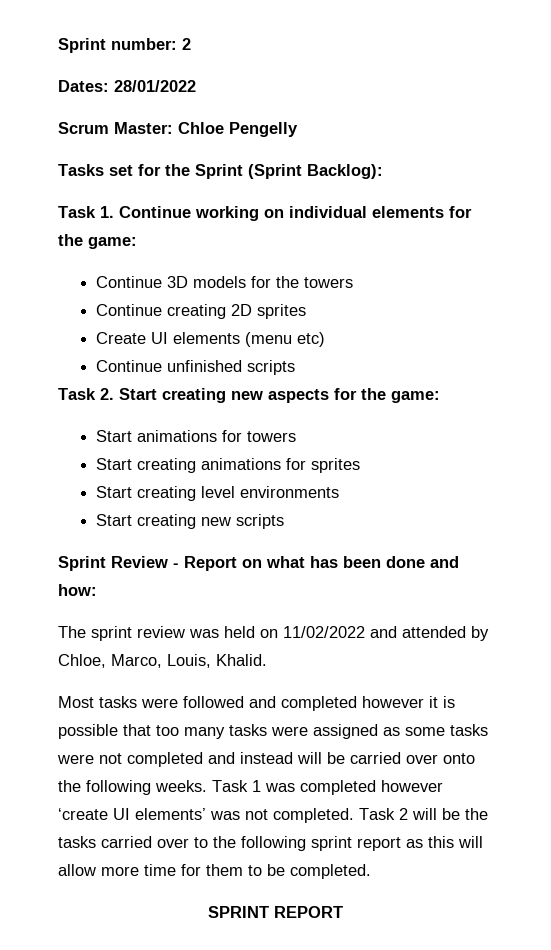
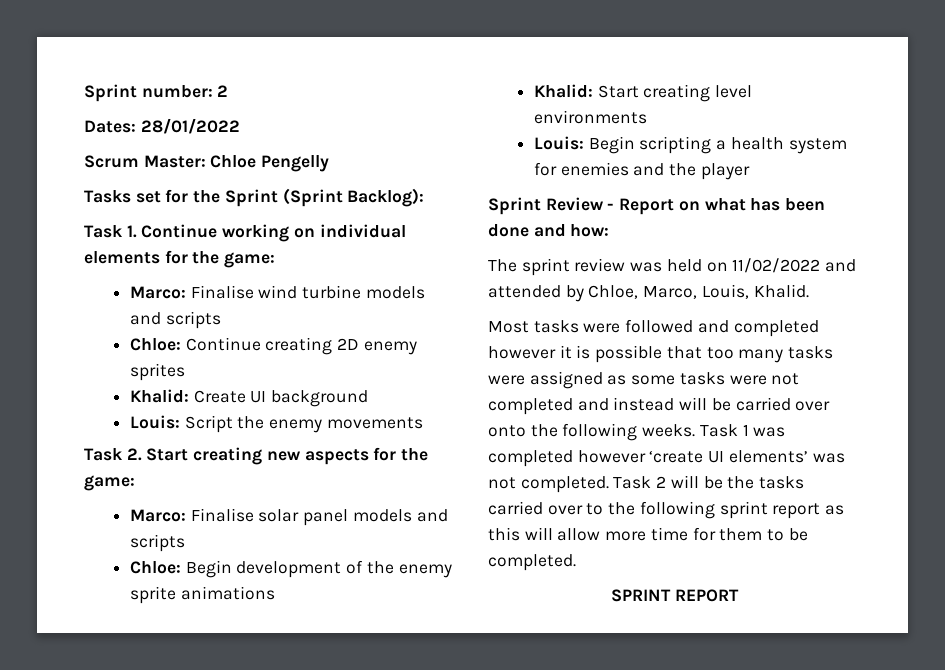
[95,276,353,288] Continue 3D models for the towers // -> [129,285,425,299] [129,311,221,329] [129,338,181,351] Marco: Finalise wind turbine models and scripts // Chloe:
[256,304,306,319] sprites // -> [363,341,417,355] [129,363,185,381] [129,389,189,403] enemy sprites // Khalid:
[172,332,325,347] [95,360,295,375] elements (menu etc) // Continue unfinished scripts -> [271,390,369,407] [129,415,423,433] background // Louis: Script the enemy movements
[95,430,296,442] [95,458,360,473] [95,486,339,501] [95,514,284,529] Start animations for towers // Start creating animations for sprites // Start creating level environments // Start creating new scripts -> [129,508,448,526] [129,534,185,552] [129,560,452,578] [129,586,275,604] [533,84,753,102] [533,110,647,124] [533,136,847,154] [533,162,750,180] Marco: Finalise solar panel models and scripts // Chloe: Begin development of the enemy sprite animations // Khalid: Start creating level environments // Louis: Begin scripting a health system for enemies and the player

